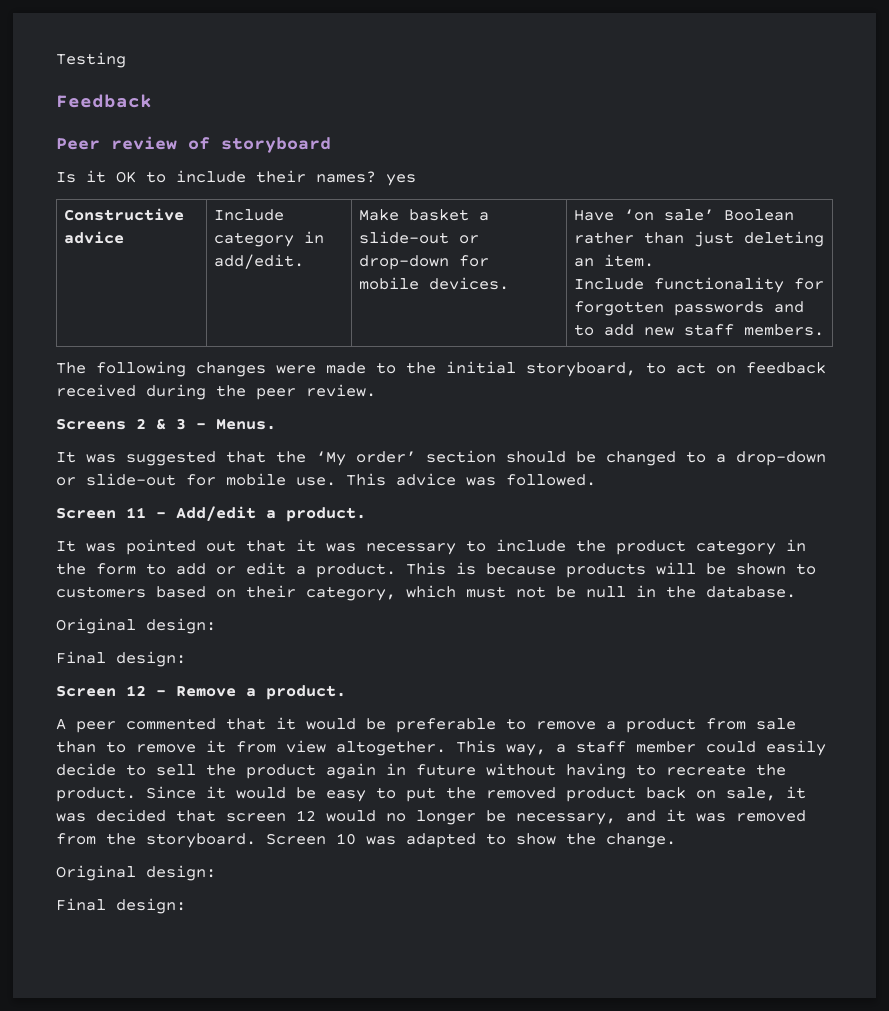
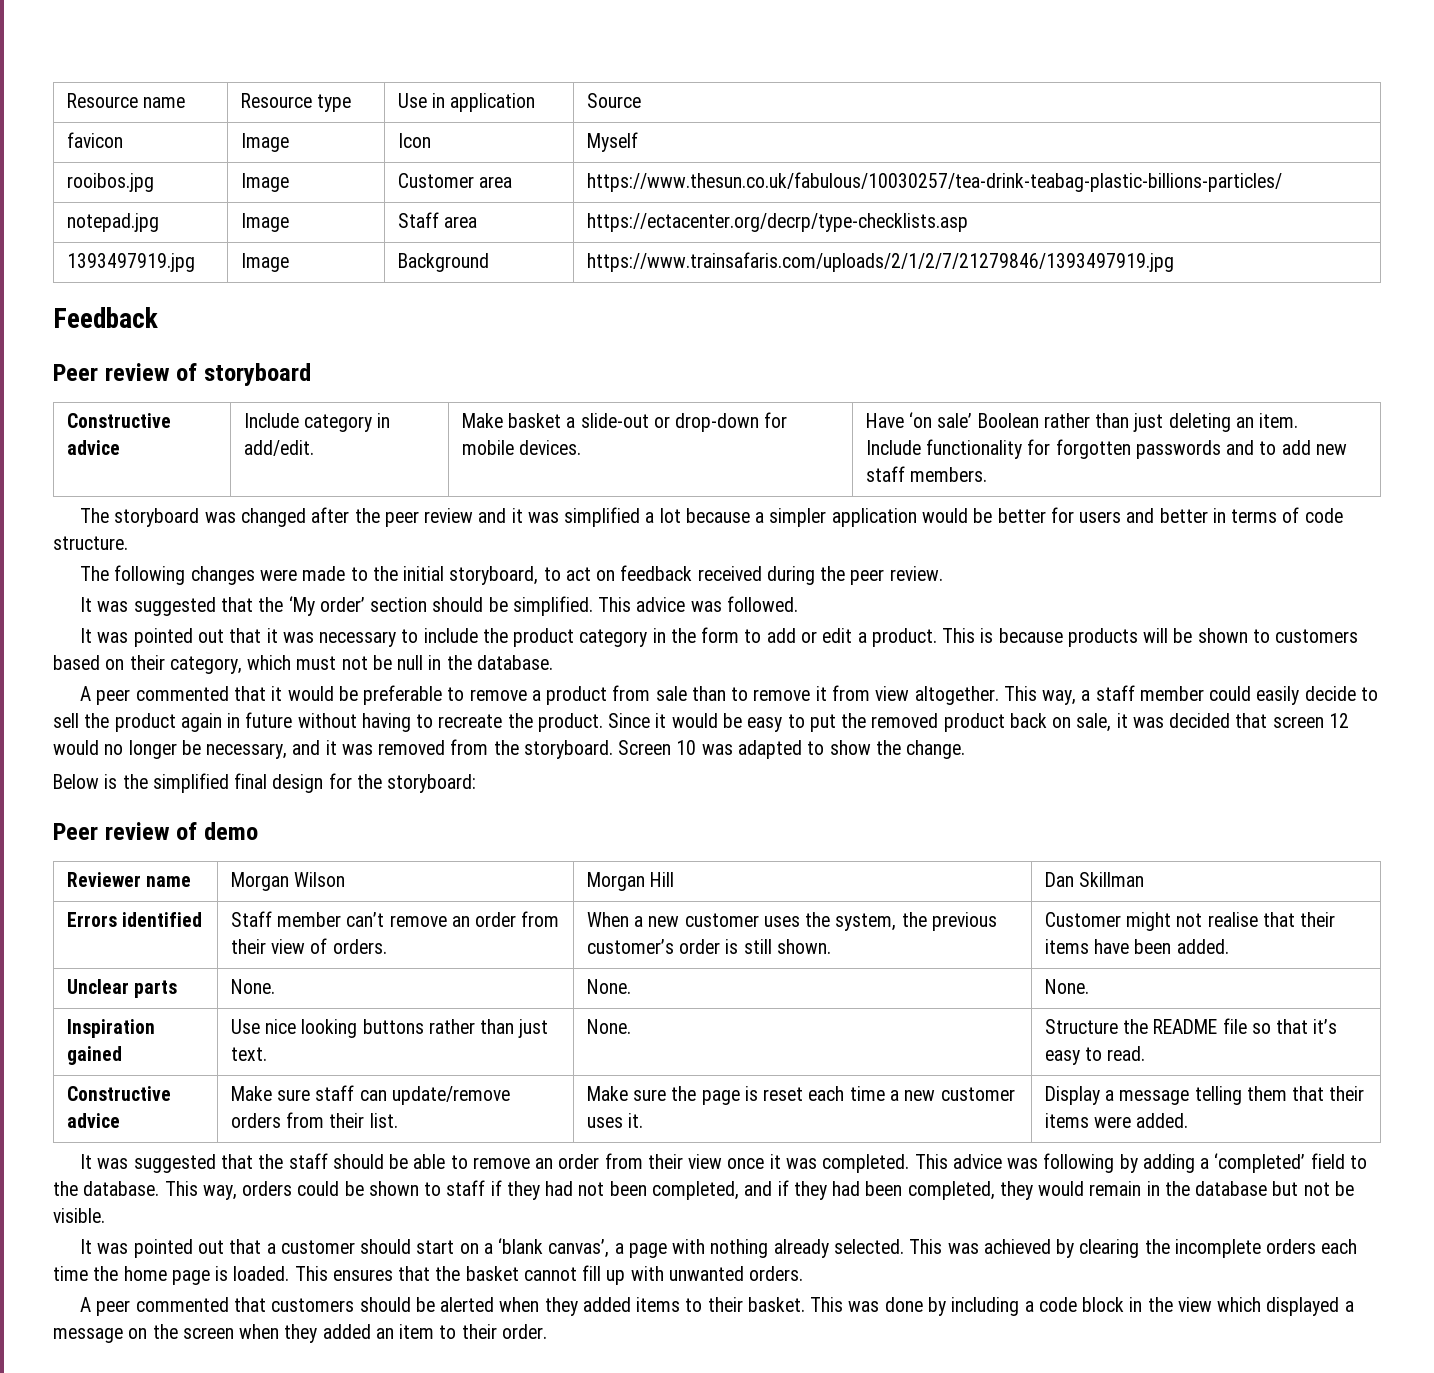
[56,52,126,68] Testing -> [66,93,186,108] [240,93,352,112] [397,93,536,112] [586,93,641,108] [66,132,123,148] [240,133,289,152] [397,133,431,148] [586,132,638,152] [66,173,154,192] [240,173,289,192] [397,173,513,188] [586,172,1282,192] [66,213,159,232] [240,213,289,232] [397,212,478,228] [586,213,968,232] [66,253,195,272] [240,253,289,272] [397,253,489,272] [586,252,1174,272] Resource name | Resource type | Use in application | Source // favicon | Image | Icon | Myself // rooibos.jpg | Image | Customer area | https://www.thesun.co.uk/fabulous/10030257/tea-drink-teabag-plastic-billions-particles/ // notepad.jpg | Image | Staff area | https://ectacenter.org/decrp/type-checklists.asp // 1393497919.jpg | Image | Background | https://www.trainsafaris.com/uploads/2/1/2/7/21279846/1393497919.jpg
[56,170,416,186] // Is it OK to include their names? yes -> (311, 374) none
(825, 330) none -> [80,507,1343,527] [53,536,128,550] // The storyboard was changed after the peer review and it was simplified a lot because a simpler application would be better for users and better in terms of code structure.
[56,418,276,430] // Screens 2 & 3 – Menus. -> (943, 573) none
[606,451,826,466] [56,473,596,486] [56,506,366,522] changed to a drop-down or slide-out for mobile use. This advice was followed. // Screen 11 – Add/edit a product. -> [512,596,798,616] simplified. This advice was followed.
[56,618,216,634] [56,651,186,667] [56,685,346,700] // Original design: // Final design: // Screen 12 – Remove a product. -> (553, 662) none
[56,865,216,881] [56,898,186,914] Original design: // Final design: -> [53,773,477,793] [53,822,258,840] [66,872,192,887] [230,872,346,891] [586,872,675,891] [1044,872,1145,887] [66,912,203,927] [230,911,560,927] [230,938,387,954] [586,912,997,931] [586,939,831,954] [1044,912,1336,931] [1044,939,1229,954] [66,979,178,998] [230,979,275,994] [586,979,631,994] [1044,979,1089,994] [66,1019,155,1038] [66,1046,122,1065] [230,1019,549,1038] [230,1047,267,1061] [586,1019,631,1034] [1044,1018,1338,1034] [1044,1046,1146,1065] [66,1086,171,1101] [66,1113,120,1128] [230,1085,510,1105] [230,1112,398,1128] [586,1086,1015,1105] [586,1113,644,1128] [1044,1086,1365,1105] [1044,1113,1189,1128] [80,1153,1367,1173] [53,1180,1354,1200] [53,1208,105,1223] [80,1238,1358,1258] [53,1265,804,1285] [80,1297,1354,1316] [53,1324,547,1343] Below is the simplified final design for the storyboard: // Peer review of demo // Reviewer name | Morgan Wilson | Morgan Hill | Dan Skillman // Errors identified | Staff member can’t remove an order from their view of orders. | When a new customer uses the system, the previous customer’s order is still shown. | Customer might not realise that their items have been added. // Unclear parts | None. | None. | None. // Inspiration gained | Use nice looking buttons rather than just text. | None. | Structure the README file so that it’s easy to read. // Constructive advice | Make sure staff can update/remove orders from their list. | Make sure the page is reset each time a new customer uses it. | Display a message telling them that their items were added. // It was suggested that the staff should be able to remove an order from their view once it was completed. This advice was following by adding a ‘completed’ field to the database. This way, orders could be shown to staff if they had not been completed, and if they had been completed, they would remain in the database but not be visible. // It was pointed out that a customer should start on a ‘blank canvas’, a page with nothing already selected. This was achieved by clearing the incomplete orders each time the home page is loaded. This ensures that the basket cannot fill up with unwanted orders. // A peer commented that customers should be alerted when they added items to their basket. This was done by including a code block in the view which displayed a message on the screen when they added an item to their order.

